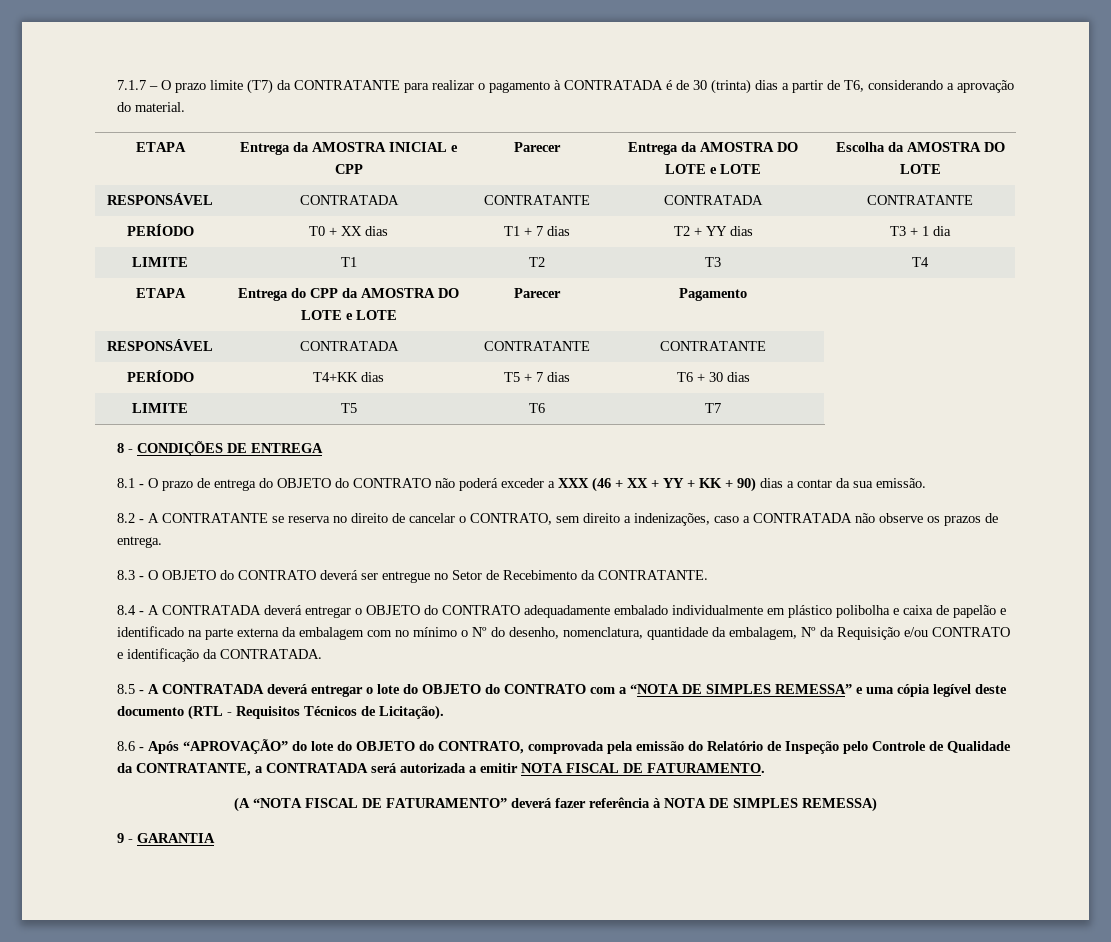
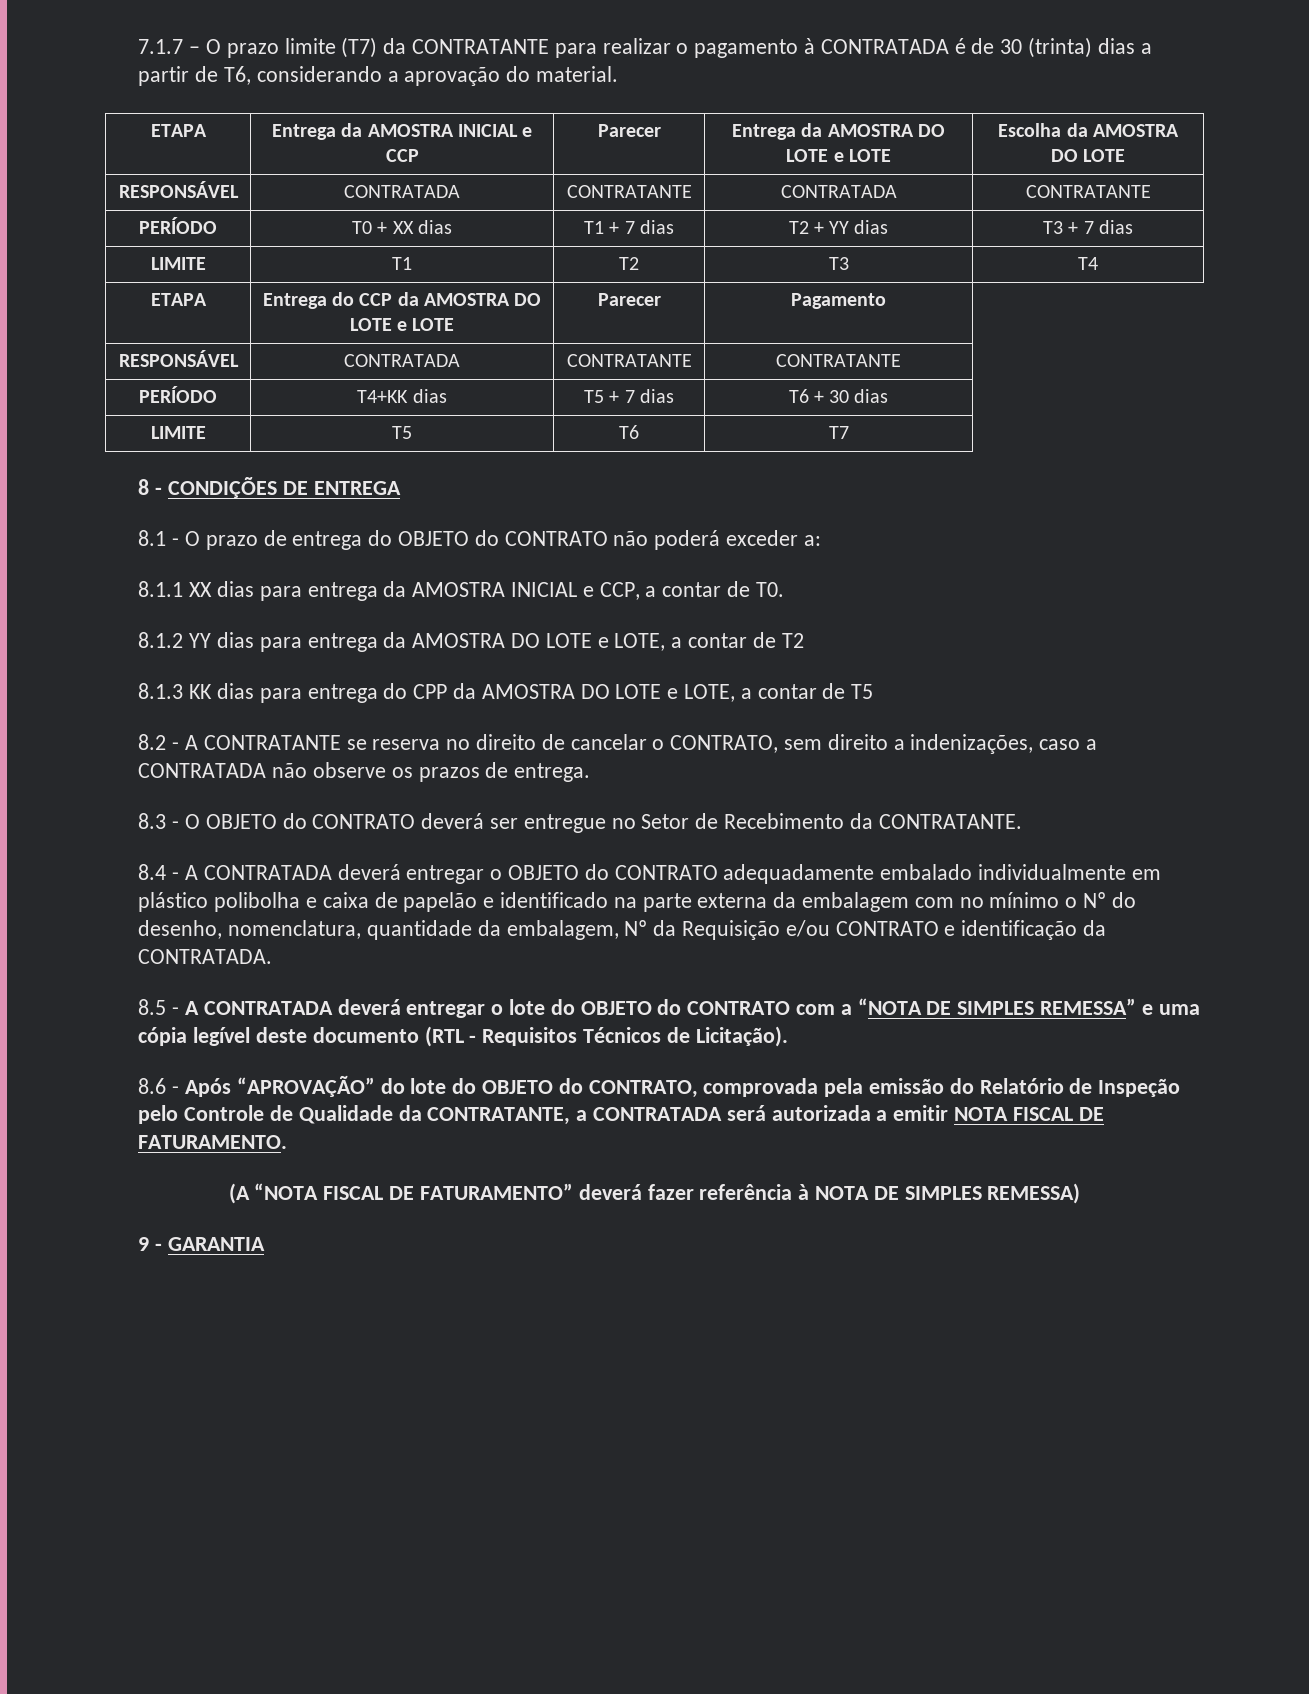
[334,164,363,174] CPP -> [385,149,419,162] CCP
[922,226,951,236] 1 dia -> [1083,220,1133,234] 7 dias
[310,288,338,298] CPP -> [359,293,393,306] CCP
[547,477,926,492] a XXX (46 + XX + YY + KK + 90) dias a contar da sua emissão. -> [803,535,821,546] [138,581,784,601] [138,632,804,652] [138,683,874,703] a: // 8.1.1 XX dias para entrega da AMOSTRA INICIAL e CCP, a contar de T0. // 8.1.2 YY dias para entrega da AMOSTRA DO LOTE e LOTE, a contar de T2 // 8.1.3 KK dias para entrega do CPP da AMOSTRA DO LOTE e LOTE, a contar de T5

